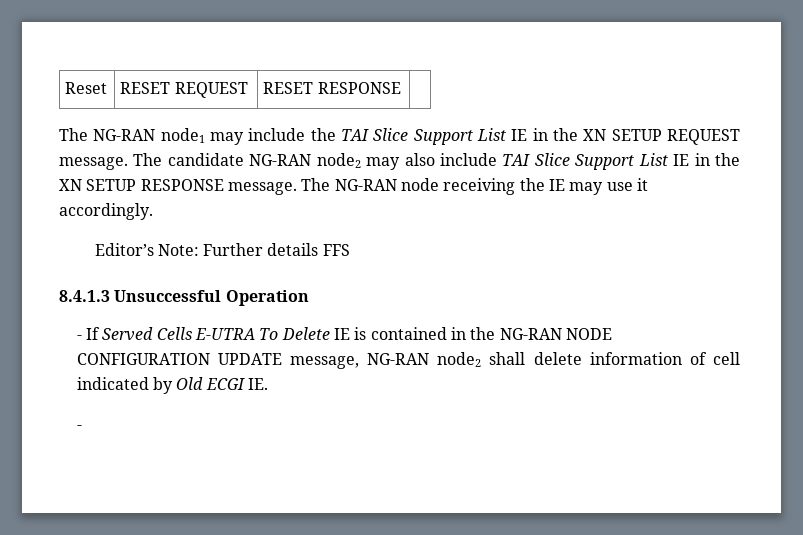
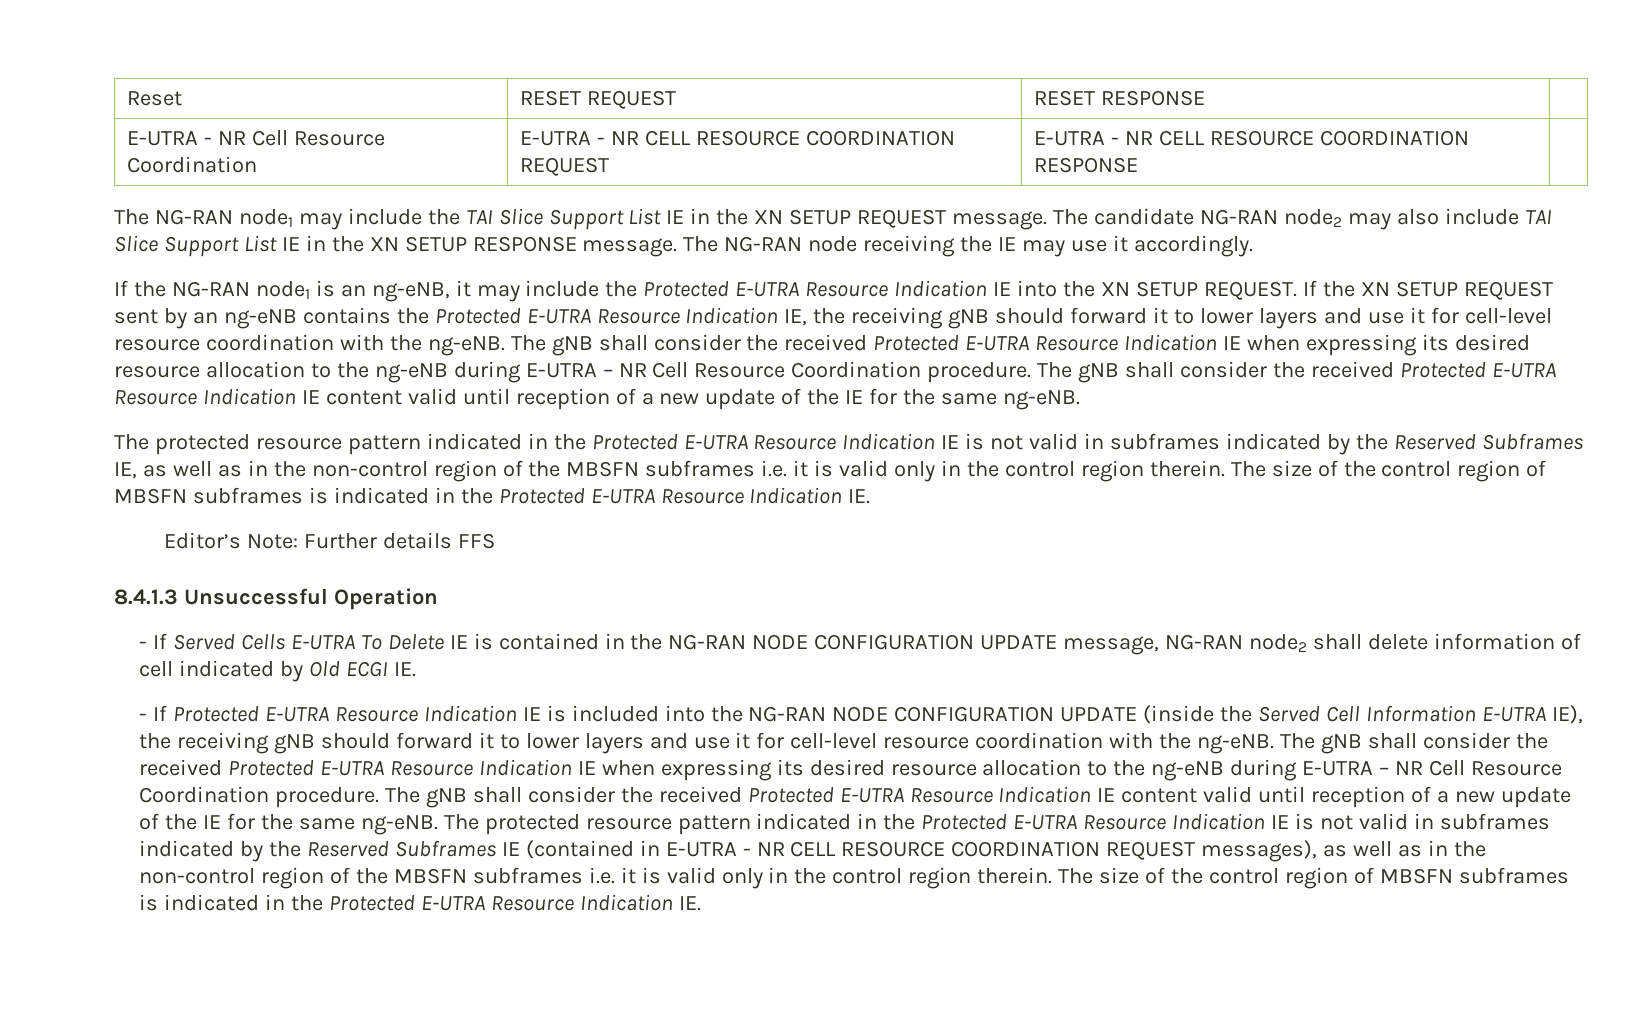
(401, 88) none -> [127,130,386,146] [127,156,258,173] [520,130,956,146] [520,157,610,176] [1034,130,1470,146] [1034,157,1139,173] // E-UTRA - NR Cell Resource Coordination | E-UTRA - NR CELL RESOURCE COORDINATION REQUEST | E-UTRA - NR CELL RESOURCE COORDINATION RESPONSE |
(153, 211) none -> [114,280,1553,302] [114,307,1552,329] [114,334,1530,356] [114,361,1556,383] [114,388,1080,410] [114,433,1583,455] [114,460,1547,482] [114,487,871,504] // If the NG-RAN node1 is an ng-eNB, it may include the Protected E-UTRA Resource Indication IE into the XN SETUP REQUEST. If the XN SETUP REQUEST sent by an ng-eNB contains the Protected E-UTRA Resource Indication IE, the receiving gNB should forward it to lower layers and use it for cell-level resource coordination with the ng-eNB. The gNB shall consider the received Protected E-UTRA Resource Indication IE when expressing its desired resource allocation to the ng-eNB during E-UTRA – NR Cell Resource Coordination procedure. The gNB shall consider the received Protected E-UTRA Resource Indication IE content valid until reception of a new update of the IE for the same ng-eNB. // The protected resource pattern indicated in the Protected E-UTRA Resource Indication IE is not valid in subframes indicated by the Reserved Subframes IE, as well as in the non-control region of the MBSFN subframes i.e. it is valid only in the control region therein. The size of the control region of MBSFN subframes is indicated in the Protected E-UTRA Resource Indication IE.
(82, 427) none -> [153,705,1583,724] [139,732,1548,754] [139,759,1562,781] [139,786,1571,808] [139,813,1550,835] [139,840,1486,862] [139,867,1569,889] [139,894,701,911] If Protected E-UTRA Resource Indication IE is included into the NG-RAN NODE CONFIGURATION UPDATE (inside the Served Cell Information E-UTRA IE), the receiving gNB should forward it to lower layers and use it for cell-level resource coordination with the ng-eNB. The gNB shall consider the received Protected E-UTRA Resource Indication IE when expressing its desired resource allocation to the ng-eNB during E-UTRA – NR Cell Resource Coordination procedure. The gNB shall consider the received Protected E-UTRA Resource Indication IE content valid until reception of a new update of the IE for the same ng-eNB. The protected resource pattern indicated in the Protected E-UTRA Resource Indication IE is not valid in subframes indicated by the Reserved Subframes IE (contained in E-UTRA - NR CELL RESOURCE COORDINATION REQUEST messages), as well as in the non-control region of the MBSFN subframes i.e. it is valid only in the control region therein. The size of the control region of MBSFN subframes is indicated in the Protected E-UTRA Resource Indication IE.

